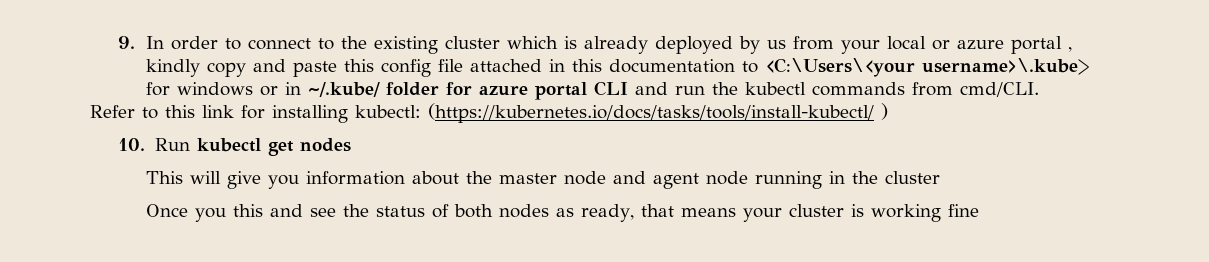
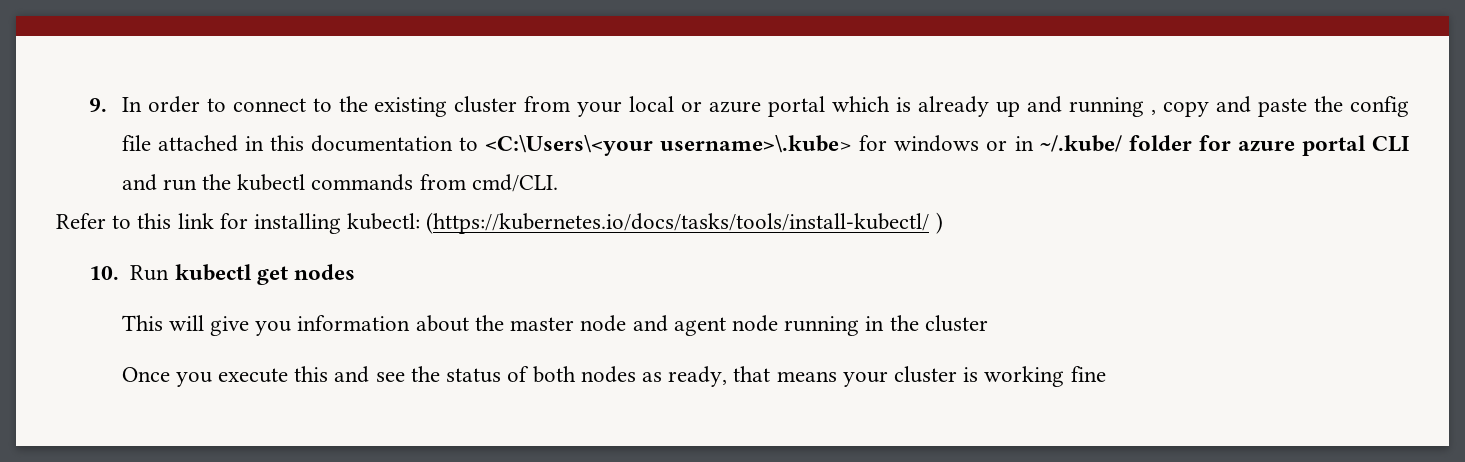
[507,36,787,54] which is already deployed by us -> (518, 104) none
[1068,47,1073,52] [146,59,201,77] , kindly -> [832,96,1157,117] which is already up and running ,
[344,59,375,72] this -> [1314,96,1344,112] the
(227, 215) none -> [218,368,289,383] execute

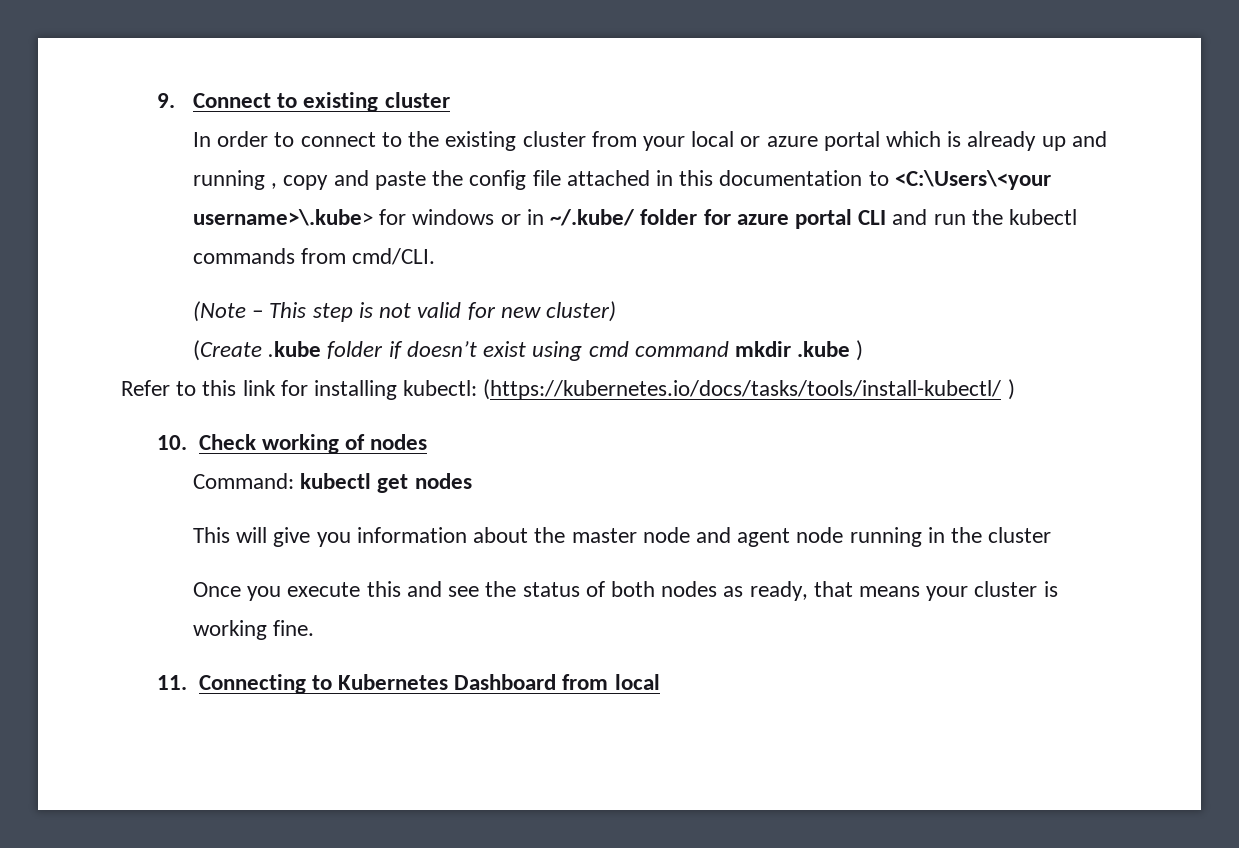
(107, 105) none -> [193,92,450,112] Connect to existing cluster //
(558, 183) none -> [193,301,616,322] [193,340,864,361] // (Note – This step is not valid for new cluster) // (Create .kube folder if doesn’t exist using cmd command mkdir .kube )
[130,265,170,281] Run -> [198,434,428,454] [193,473,295,489] Check working of nodes // Command:
[1070,366,1106,382] fine -> [273,620,315,636] [157,674,660,694] fine. // 11. Connecting to Kubernetes Dashboard from local

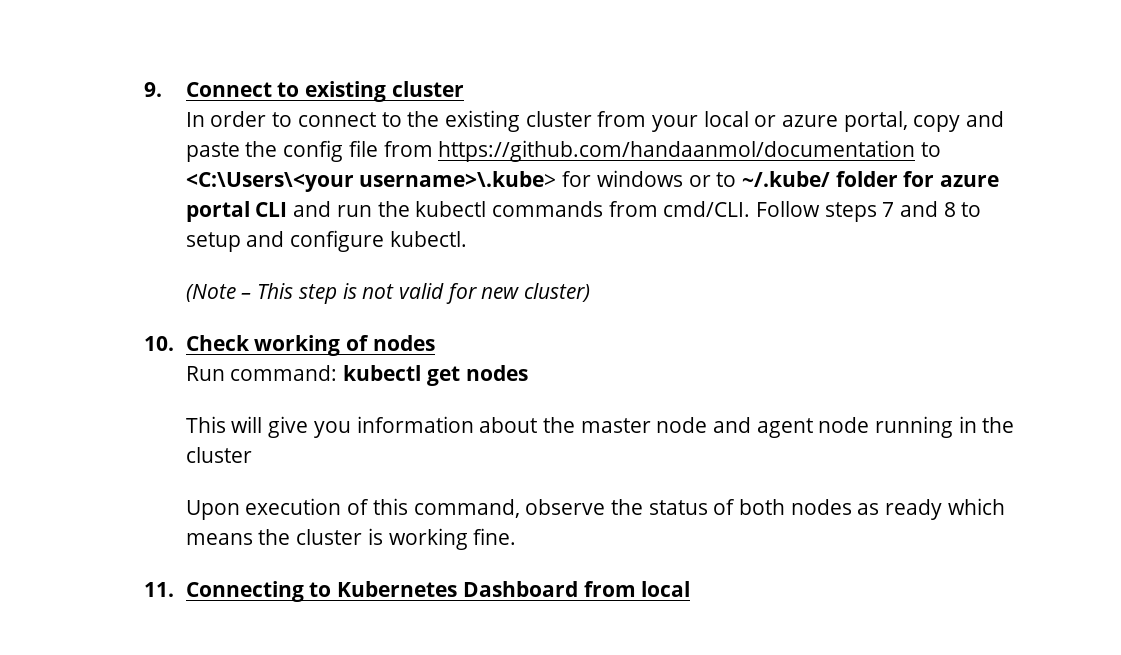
[823,131,1107,151] [193,170,278,190] portal which is already up and running , -> [843,111,908,132] portal,
[566,170,863,186] attached in this documentation -> [383,140,916,162] from https://github.com/handaanmol/documentation
[526,209,544,225] in -> [716,172,737,187] to
(436, 256) none -> [755,201,982,222] [185,230,467,252] Follow steps 7 and 8 to setup and configure kubectl.
[193,340,864,361] [121,379,1015,400] // (Create .kube folder if doesn’t exist using cmd command mkdir .kube ) // Refer to this link for installing kubectl: (https://kubernetes.io/docs/tasks/tools/install-kubectl/ ) -> (590, 292) none
[193,473,295,489] Command: -> [185,365,338,381] Run command:
[193,581,480,601] Once you execute this and see -> [185,498,606,520] Upon execution of this command, observe
[749,581,969,601] ready, that means your -> [884,498,1005,520] [185,529,291,545] ready which means the

